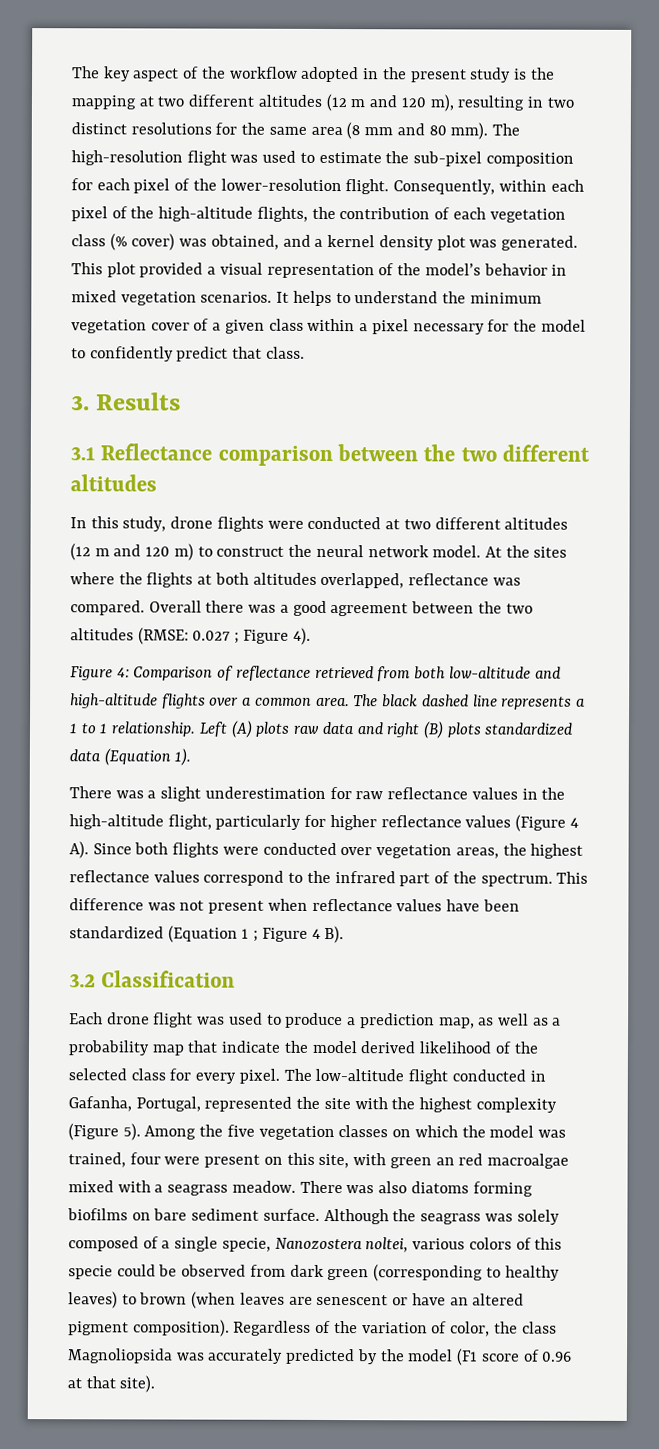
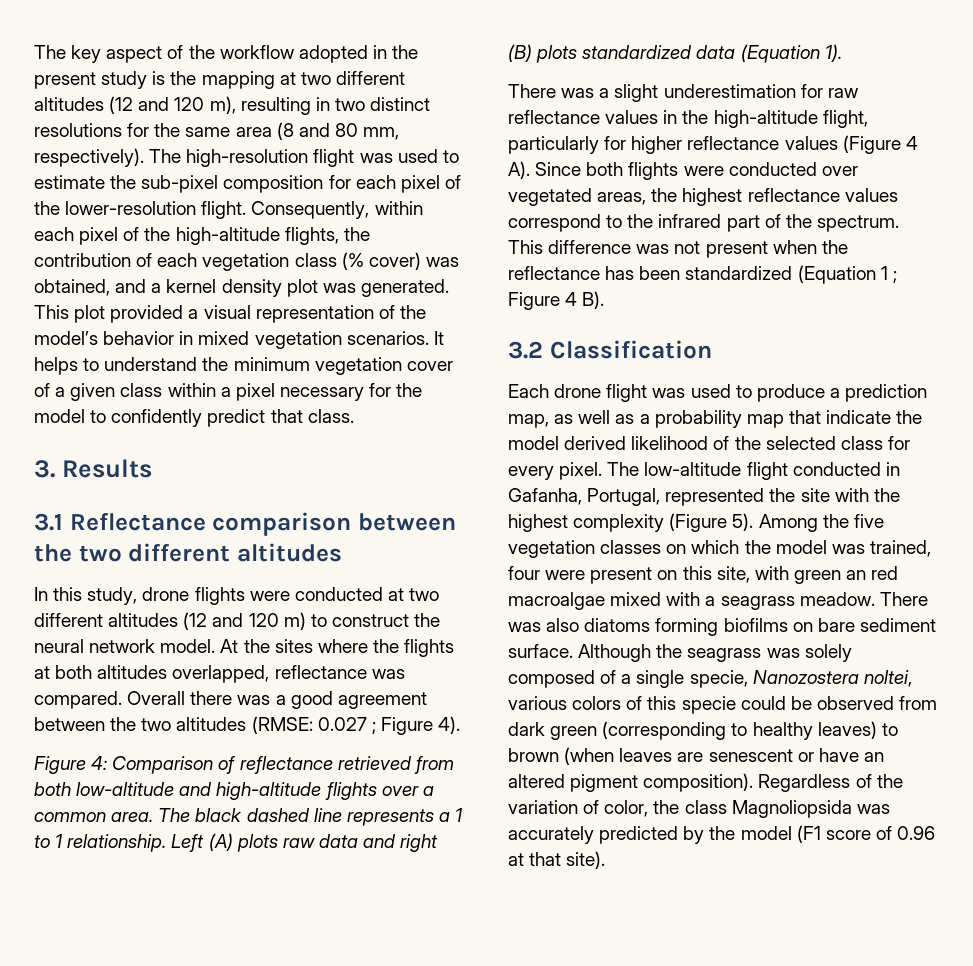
[350,99,366,108] m -> (134, 105) none
[364,127,394,136] mm -> (294, 131) none
[450,122,489,140] mm). -> [363,127,400,140] [34,148,144,167] mm, respectively).
[94,548,110,557] m -> (208, 621) none
[376,844,453,859] vegetation -> [508,188,592,206] vegetated
[311,898,481,912] reflectance values have -> [821,240,848,254] [508,266,635,280] the reflectance has

